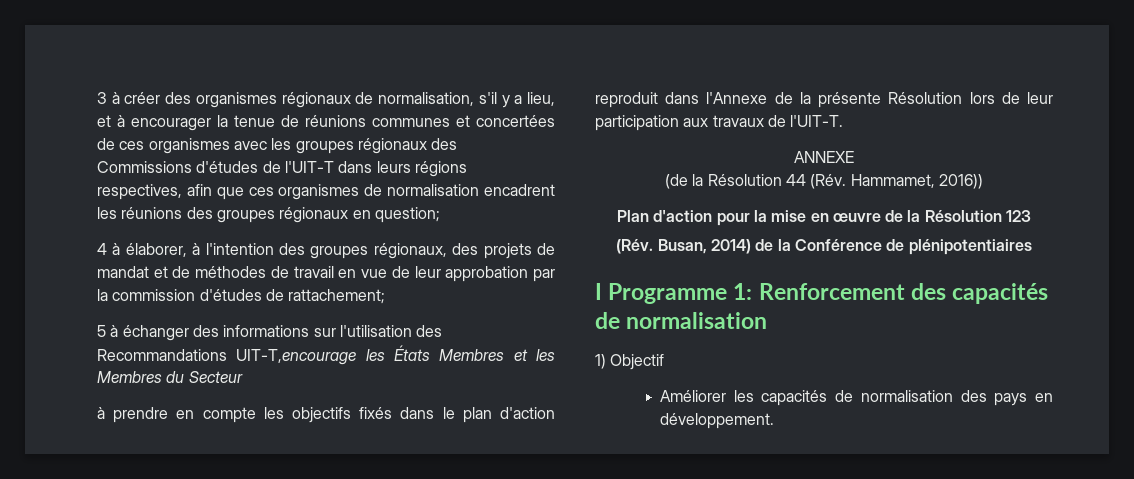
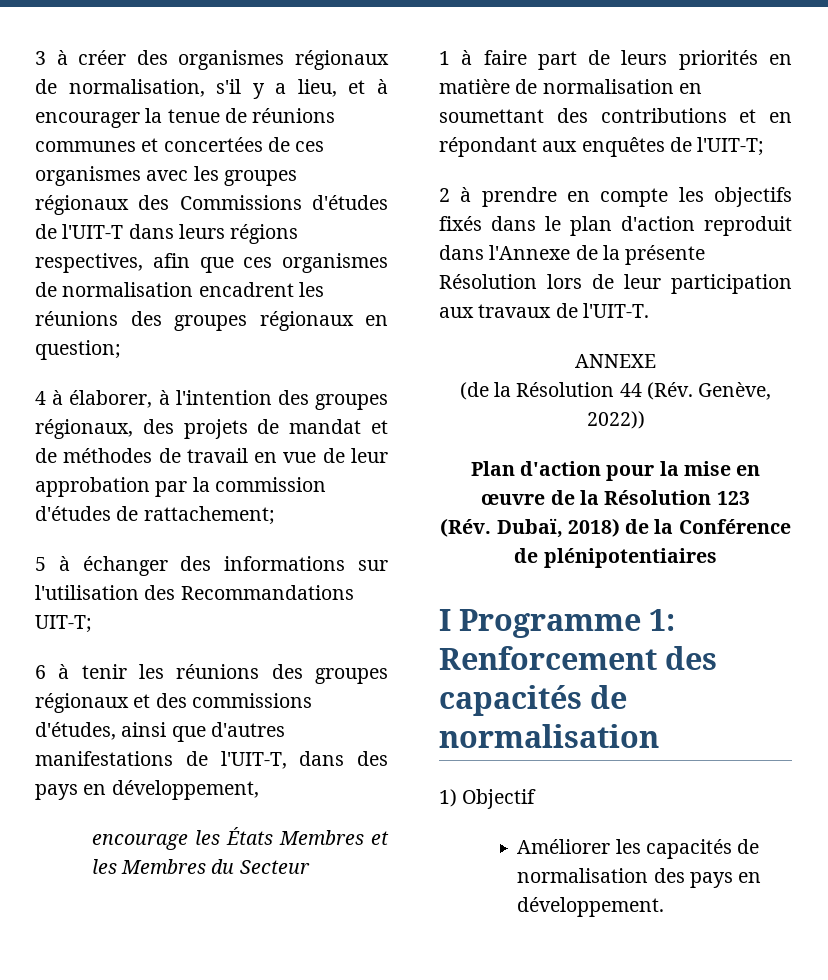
[236,349,357,365] UIT-T,encourage -> [35,615,92,633] [35,664,388,684] [35,693,312,713] [35,722,285,742] [35,751,388,769] [35,780,259,800] [91,834,188,850] UIT-T; // 6 à tenir les réunions des groupes régionaux et des commissions d'études, ainsi que d'autres manifestations de l'UIT-T, dans des pays en développement, // encourage
(243, 377) none -> [439,50,792,70] [439,79,702,94] [439,108,792,123] [439,137,765,157] [439,188,450,202] 1 à faire part de leurs priorités en matière de normalisation en soumettant des contributions et en répondant aux enquêtes de l'UIT-T; // 2
[850,174,983,189] Hammamet, 2016)) -> [698,382,772,400] [586,411,645,429] Genève, 2022))
[657,239,752,254] Busan, 2014) -> [496,518,620,538] Dubaï, 2018)

